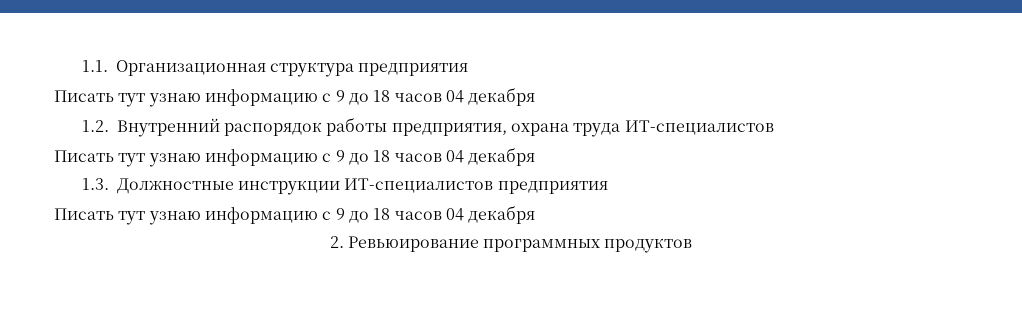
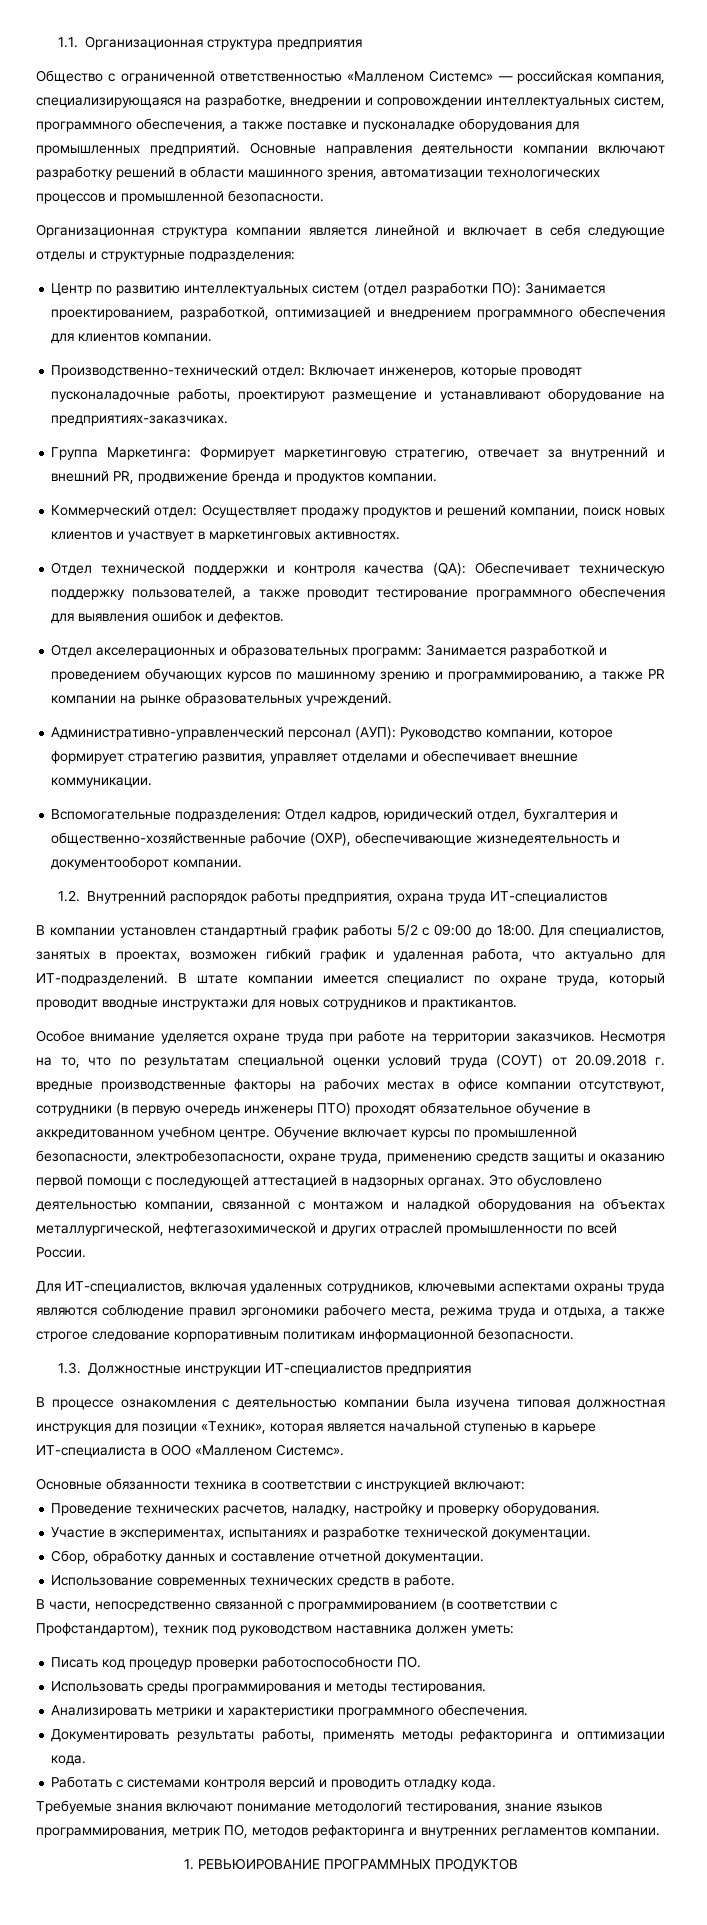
[54,87,536,107] Писать тут узнаю информацию с 9 до 18 часов 04 декабря -> [36,70,665,84] [36,94,665,108] [36,118,579,132] [36,142,665,156] [36,166,600,180] [36,190,324,204] [36,224,665,238] [36,251,295,262] [51,282,606,296] [51,306,665,320] [51,333,213,344] [51,365,583,378] [51,388,666,402] [51,415,229,426] [51,446,665,460] [51,470,438,484] [51,504,665,518] [51,531,401,542] [51,562,665,576] [51,586,665,600] [51,610,285,624] [51,644,608,658] [51,668,665,682] [51,692,393,706] [51,726,614,740] [51,750,579,764] [51,777,153,788] [51,808,619,822] [51,832,621,846] [51,856,243,870] Общество с ограниченной ответственностью «Малленом Системс» — российская компания, специализирующаяся на разработке, внедрении и сопровождении интеллектуальных систем, программного обеспечения, а также поставке и пусконаладке оборудования для промышленных предприятий. Основные направления деятельности компании включают разработку решений в области машинного зрения, автоматизации технологических процессов и промышленной безопасности. // Организационная структура компании является линейной и включает в себя следующие отделы и структурные подразделения: // Центр по развитию интеллектуальных систем (отдел разработки ПО): Занимается проектированием, разработкой, оптимизацией и внедрением программного обеспечения для клиентов компании. // Производственно-технический отдел: Включает инженеров, которые проводят пусконаладочные работы, проектируют размещение и устанавливают оборудование на предприятиях-заказчиках. // Группа Маркетинга: Формирует маркетинговую стратегию, отвечает за внутренний и внешний PR, продвижение бренда и продуктов компании. // Коммерческий отдел: Осуществляет продажу продуктов и решений компании, поиск новых клиентов и участвует в маркетинговых активностях. // Отдел технической поддержки и контроля качества (QA): Обеспечивает техническую поддержку пользователей, а также проводит тестирование программного обеспечения для выявления ошибок и дефектов. // Отдел акселерационных и образовательных программ: Занимается разработкой и проведением обучающих курсов по машинному зрению и программированию, а также PR компании на рынке образовательных учреждений. // Административно-управленческий персонал (АУП): Руководство компании, которое формирует стратегию развития, управляет отделами и обеспечивает внешние коммуникации. // Вспомогательные подразделения: Отдел кадров, юридический отдел, бухгалтерия и общественно-хозяйственные рабочие (ОХР), обеспечивающие жизнедеятельность и документооборот компании.
[54,147,536,167] Писать тут узнаю информацию с 9 до 18 часов 04 декабря -> [36,924,665,938] [36,948,665,962] [36,973,666,986] [36,999,517,1010] [36,1030,665,1044] [36,1054,665,1068] [36,1078,665,1092] [36,1102,590,1116] [36,1126,577,1140] [36,1150,665,1164] [36,1174,602,1188] [36,1198,665,1212] [36,1223,617,1236] [36,1247,86,1258] [36,1281,665,1294] [36,1304,665,1318] [36,1328,574,1342] В компании установлен стандартный график работы 5/2 с 09:00 до 18:00. Для специалистов, занятых в проектах, возможен гибкий график и удаленная работа, что актуально для ИТ-подразделений. В штате компании имеется специалист по охране труда, который проводит вводные инструктажи для новых сотрудников и практикантов. // Особое внимание уделяется охране труда при работе на территории заказчиков. Несмотря на то, что по результатам специальной оценки условий труда (СОУТ) от 20.09.2018 г. вредные производственные факторы на рабочих местах в офисе компании отсутствуют, сотрудники (в первую очередь инженеры ПТО) проходят обязательное обучение в аккредитованном учебном центре. Обучение включает курсы по промышленной безопасности, электробезопасности, охране труда, применению средств защиты и оказанию первой помощи с последующей аттестацией в надзорных органах. Это обусловлено деятельностью компании, связанной с монтажом и наладкой оборудования на объектах металлургической, нефтегазохимической и других отраслей промышленности по всей России. // Для ИТ-специалистов, включая удаленных сотрудников, ключевыми аспектами охраны труда являются соблюдение правил эргономики рабочего места, режима труда и отдыха, а также строгое следование корпоративным политикам информационной безопасности.
[54,205,536,225] [329,236,693,253] Писать тут узнаю информацию с 9 до 18 часов 04 декабря // 2. Ревьюирование программных продуктов -> [36,1396,665,1410] [36,1421,596,1434] [36,1444,344,1458] [36,1478,525,1492] [51,1502,601,1516] [51,1526,592,1540] [51,1550,485,1564] [51,1574,456,1588] [36,1598,557,1612] [36,1622,514,1636] [51,1656,422,1670] [51,1681,487,1694] [51,1704,529,1718] [51,1728,665,1742] [51,1755,87,1766] [51,1776,497,1790] [36,1800,602,1814] [36,1824,660,1838] [183,1858,518,1872] В процессе ознакомления с деятельностью компании была изучена типовая должностная инструкция для позиции «Техник», которая является начальной ступенью в карьере ИТ-специалиста в ООО «Малленом Системс». // Основные обязанности техника в соответствии с инструкцией включают: // Проведение технических расчетов, наладку, настройку и проверку оборудования. // Участие в экспериментах, испытаниях и разработке технической документации. // Сбор, обработку данных и составление отчетной документации. // Использование современных технических средств в работе. // В части, непосредственно связанной с программированием (в соответствии с Профстандартом), техник под руководством наставника должен уметь: // Писать код процедур проверки работоспособности ПО. // Использовать среды программирования и методы тестирования. // Анализировать метрики и характеристики программного обеспечения. // Документировать результаты работы, применять методы рефакторинга и оптимизации кода. // Работать с системами контроля версий и проводить отладку кода. // Требуемые знания включают понимание методологий тестирования, знание языков программирования, метрик ПО, методов рефакторинга и внутренних регламентов компании. // 1. РЕВЬЮИРОВАНИЕ ПРОГРАММНЫХ ПРОДУКТОВ

